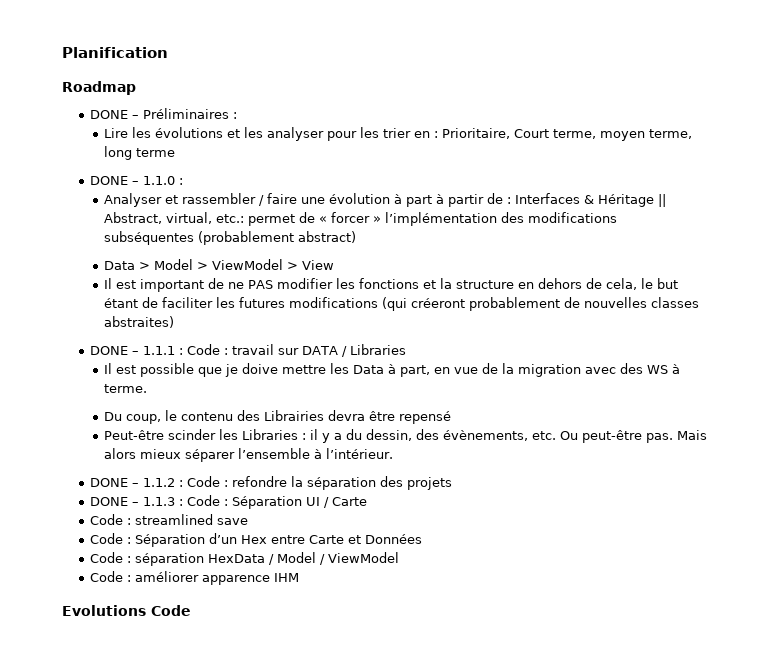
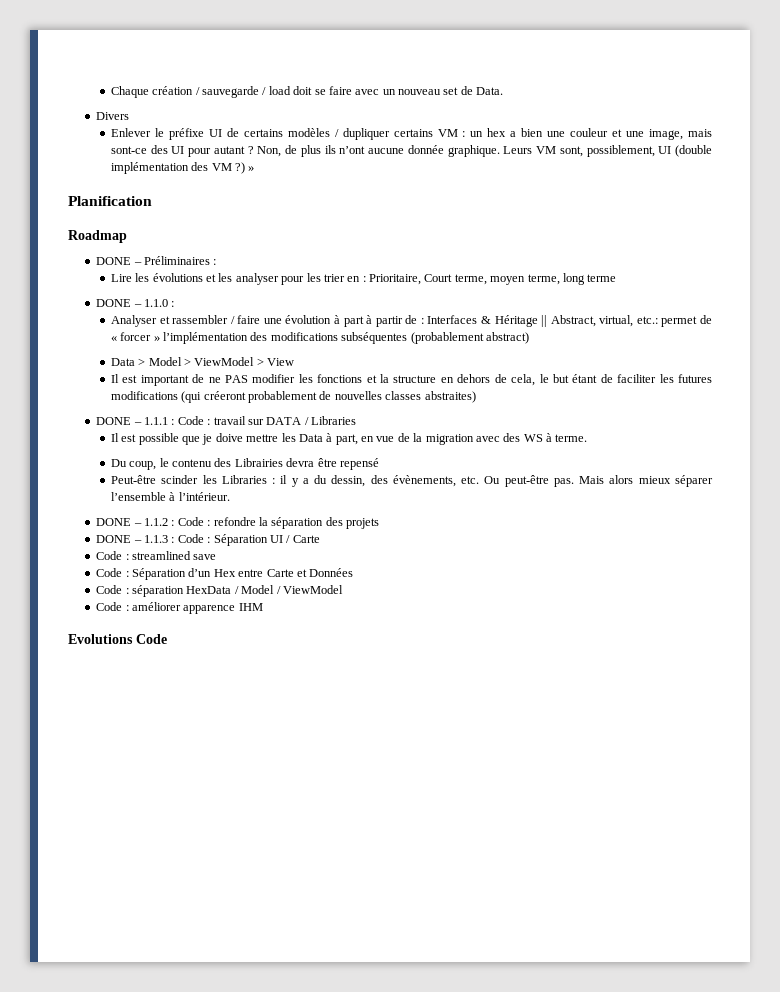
(62, 52) none -> [110,86,504,98] [96,112,130,120] [110,128,712,140] [110,145,712,157] [110,162,255,174] Chaque création / sauvegarde / load doit se faire avec un nouveau set de Data. // Divers // Enlever le préfixe UI de certains modèles / dupliquer certains VM : un hex a bien une couleur et une image, mais sont-ce des UI pour autant ? Non, de plus ils n’ont aucune donnée graphique. Leurs VM sont, possiblement, UI (double implémentation des VM ?) » //

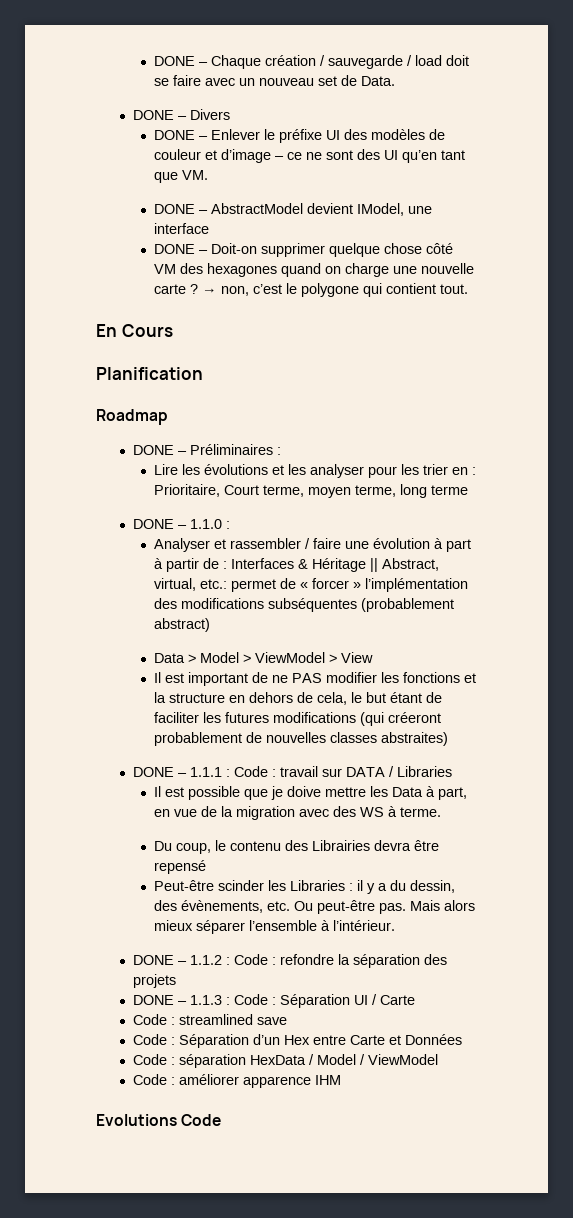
(110, 92) none -> [153,56,208,66] DONE –
(504, 91) none -> [132,110,187,120] DONE –
(130, 116) none -> [153,130,208,140] DONE –
[226,128,712,140] [110,145,712,157] [110,162,255,174] de certains modèles / dupliquer certains VM : un hex a bien une couleur et une image, mais sont-ce des UI pour autant ? Non, de plus ils n’ont aucune donnée graphique. Leurs VM sont, possiblement, UI (double implémentation des VM ?) » -> [343,129,445,140] [153,149,465,163] [153,170,208,183] [153,203,432,216] [153,223,209,234] [153,243,453,257] [153,263,474,277] [153,283,468,297] [96,324,173,337] des modèles de couleur et d’image – ce ne sont des UI qu’en tant que VM. // DONE – AbstractModel devient IModel, une interface // DONE – Doit-on supprimer quelque chose côté VM des hexagones quand on charge une nouvelle carte ? → non, c’est le polygone qui contient tout. // En Cours

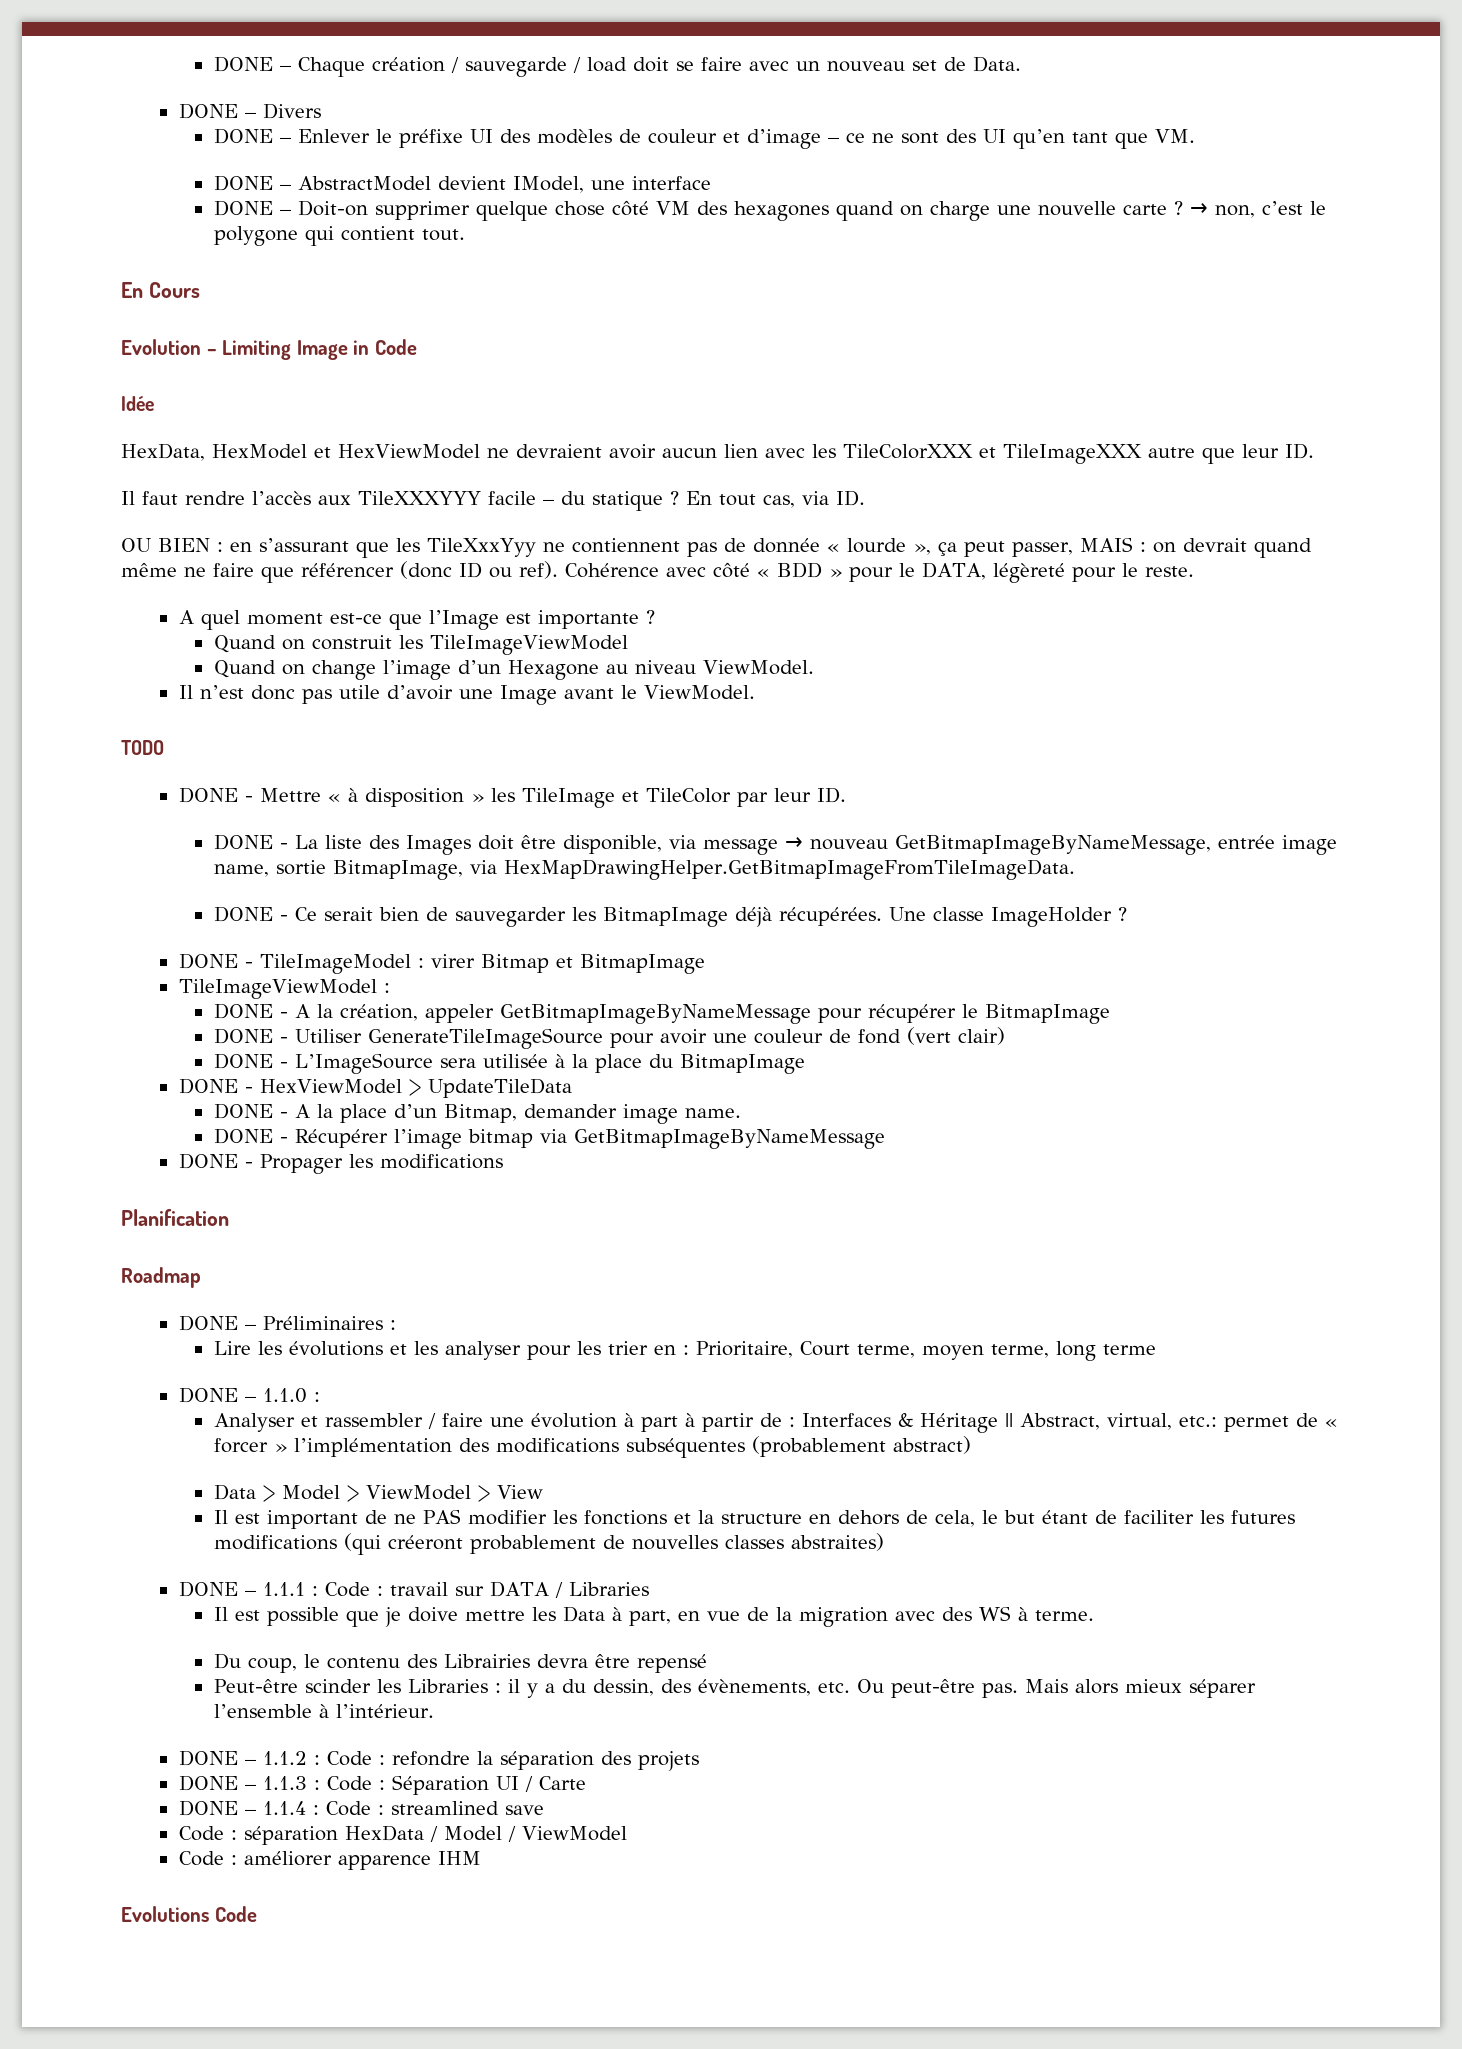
(173, 330) none -> [121,339,417,360] [121,396,154,411] [121,443,1314,464] [121,490,865,511] [121,537,1312,558] [121,561,1194,583] [178,610,655,630] [213,635,628,655] [213,660,814,680] [178,685,755,705] [121,740,164,755] [178,787,846,808] [213,834,1337,855] [213,859,1075,880] [213,906,1127,927] [178,953,705,974] [178,979,390,999] [213,1003,1110,1024] [213,1027,1005,1049] [213,1053,805,1074] [178,1078,572,1098] [213,1103,741,1124] [213,1128,885,1149] [178,1153,503,1174] // Evolution – Limiting Image in Code // Idée // HexData, HexModel et HexViewModel ne devraient avoir aucun lien avec les TileColorXXX et TileImageXXX autre que leur ID. // Il faut rendre l’accès aux TileXXXYYY facile – du statique ? En tout cas, via ID. // OU BIEN : en s’assurant que les TileXxxYyy ne contiennent pas de donnée « lourde », ça peut passer, MAIS : on devrait quand même ne faire que référencer (donc ID ou ref). Cohérence avec côté « BDD » pour le DATA, légèreté pour le reste. // A quel moment est-ce que l’Image est importante ? // Quand on construit les TileImageViewModel // Quand on change l’image d’un Hexagone au niveau ViewModel. // Il n’est donc pas utile d’avoir une Image avant le ViewModel. // TODO // DONE - Mettre « à disposition » les TileImage et TileColor par leur ID. // DONE - La liste des Images doit être disponible, via message → nouveau GetBitmapImageByNameMessage, entrée image name, sortie BitmapImage, via HexMapDrawingHelper.GetBitmapImageFromTileImageData. // DONE - Ce serait bien de sauvegarder les BitmapImage déjà récupérées. Une classe ImageHolder ? // DONE - TileImageModel : virer Bitmap et BitmapImage // TileImageViewModel : // DONE - A la création, appeler GetBitmapImageByNameMessage pour récupérer le BitmapImage // DONE - Utiliser GenerateTileImageSource pour avoir une couleur de fond (vert clair) // DONE - L’ImageSource sera utilisée à la place du BitmapImage // DONE - HexViewModel > UpdateTileData // DONE - A la place d’un Bitmap, demander image name. // DONE - Récupérer l’image bitmap via GetBitmapImageByNameMessage // DONE - Propager les modifications
(415, 1000) none -> [178,1800,319,1816] DONE – 1.1.4 :
[132,1034,462,1048] // Code : Séparation d’un Hex entre Carte et Données -> (544, 1810) none

